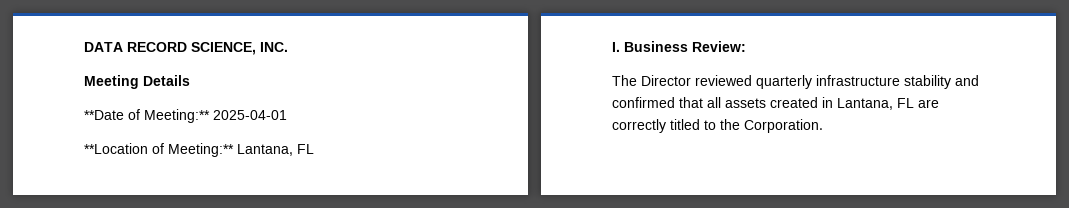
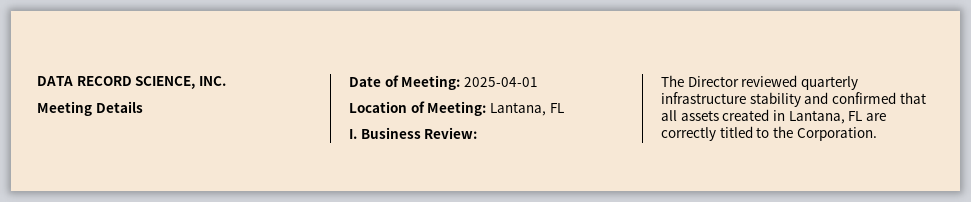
[84,109,287,123] [84,143,234,157] **Date of Meeting:** 2025-04-01 // **Location of Meeting:** -> [349,75,538,90] [349,101,487,116] Date of Meeting: 2025-04-01 // Location of Meeting:

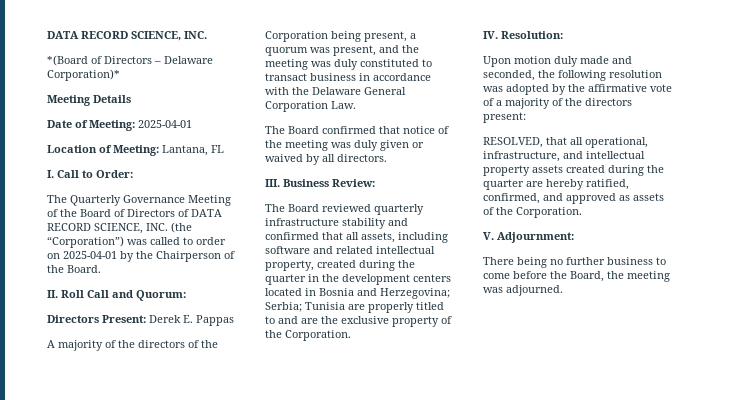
[37,76,226,89] DATA RECORD SCIENCE, INC. -> [47,31,207,41] [47,55,213,66] [47,69,120,81] DATA RECORD SCIENCE, INC. // *(Board of Directors – Delaware Corporation)*
(357, 134) none -> [57,170,133,178] [47,195,231,206] [47,209,222,217] [47,222,192,234] [47,236,226,248] [47,251,235,262] [47,265,101,273] [47,290,186,301] [47,315,234,326] [47,340,218,351] [265,31,416,42] [265,45,419,56] [265,59,432,70] [265,73,431,81] [265,87,406,95] [265,101,356,112] [265,126,449,134] [265,140,424,151] [265,154,387,165] [265,179,280,187] Call to Order: // The Quarterly Governance Meeting of the Board of Directors of DATA RECORD SCIENCE, INC. (the “Corporation”) was called to order on 2025-04-01 by the Chairperson of the Board. // II. Roll Call and Quorum: // Directors Present: Derek E. Pappas // A majority of the directors of the Corporation being present, a quorum was present, and the meeting was duly constituted to transact business in accordance with the Delaware General Corporation Law. // The Board confirmed that notice of the meeting was duly given or waived by all directors. // III.
[687,76,739,87] Director -> [288,204,319,212] Board
[680,109,886,124] [661,126,877,141] assets created in Lantana, FL are correctly titled to the Corporation. -> [361,232,448,243] [265,246,435,254] [265,260,415,271] [265,274,451,285] [265,288,450,299] [265,302,444,313] [265,316,452,327] [265,330,351,341] [483,31,563,39] [483,56,632,67] [483,70,662,81] [483,84,672,95] [483,98,632,109] [483,112,526,123] [483,137,648,148] [483,151,645,162] [483,165,664,176] [483,179,629,190] [483,193,664,204] [483,207,582,218] [483,232,574,243] [483,257,666,268] [483,271,670,282] [483,285,563,296] assets, including software and related intellectual property, created during the quarter in the development centers located in Bosnia and Herzegovina; Serbia; Tunisia are properly titled to and are the exclusive property of the Corporation. // IV. Resolution: // Upon motion duly made and seconded, the following resolution was adopted by the affirmative vote of a majority of the directors present: // RESOLVED, that all operational, infrastructure, and intellectual property assets created during the quarter are hereby ratified, confirmed, and approved as assets of the Corporation. // V. Adjournment: // There being no further business to come before the Board, the meeting was adjourned.

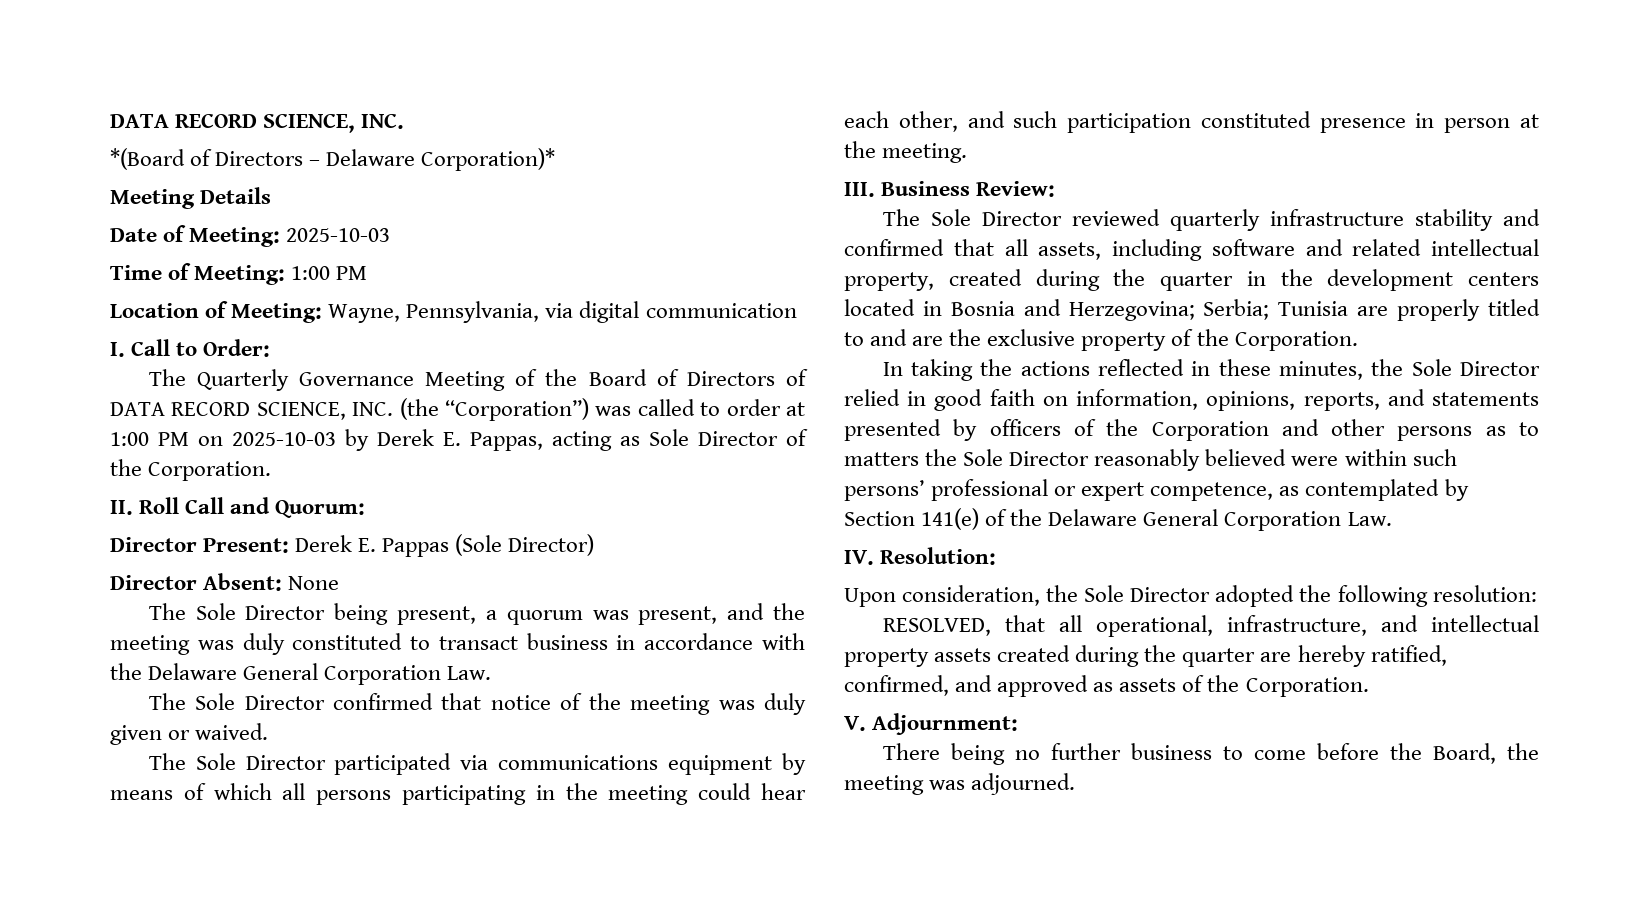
[138,120,192,128] [47,145,224,156] 2025-04-01 // Location of Meeting: Lantana, FL -> [286,228,391,242] [110,263,368,285] [110,301,797,323] 2025-10-03 // Time of Meeting: 1:00 PM // Location of Meeting: Wayne, Pennsylvania, via digital communication
[47,251,235,262] [47,265,101,273] on 2025-04-01 by the Chairperson of the Board. -> [785,402,805,416] [110,429,808,451] [110,459,272,481] at 1:00 PM on 2025-10-03 by Derek E. Pappas, acting as Sole Director of the Corporation.
[47,315,99,323] Directors -> [110,537,197,552] Director
[47,340,218,351] [265,31,328,42] // A majority of the directors of the Corporation -> [455,534,595,556] [110,573,340,591] [148,603,326,620] (Sole Director) // Director Absent: None // The Sole Director
[288,126,319,134] Board -> [195,693,325,710] Sole Director
[265,154,387,165] waived by all directors. -> [195,723,269,740] [148,753,806,775] [110,783,806,805] [844,111,1539,133] [844,141,968,163] waived. // The Sole Director participated via communications equipment by means of which all persons participating in the meeting could hear each other, and such participation constituted presence in person at the meeting.
[288,204,319,212] Board -> [930,209,1062,226] Sole Director
[483,31,563,39] [483,56,632,67] [483,70,662,81] [483,84,672,95] [483,98,632,109] [483,112,526,123] IV. Resolution: // Upon motion duly made and seconded, the following resolution was adopted by the affirmative vote of a majority of the directors present: -> [882,359,1540,381] [844,389,1539,411] [844,419,1539,441] [844,449,1457,471] [844,479,1469,501] [844,508,1392,531] [844,547,997,565] [844,585,1537,607] In taking the actions reflected in these minutes, the Sole Director relied in good faith on information, opinions, reports, and statements presented by officers of the Corporation and other persons as to matters the Sole Director reasonably believed were within such persons’ professional or expert competence, as contemplated by Section 141(e) of the Delaware General Corporation Law. // IV. Resolution: // Upon consideration, the Sole Director adopted the following resolution:

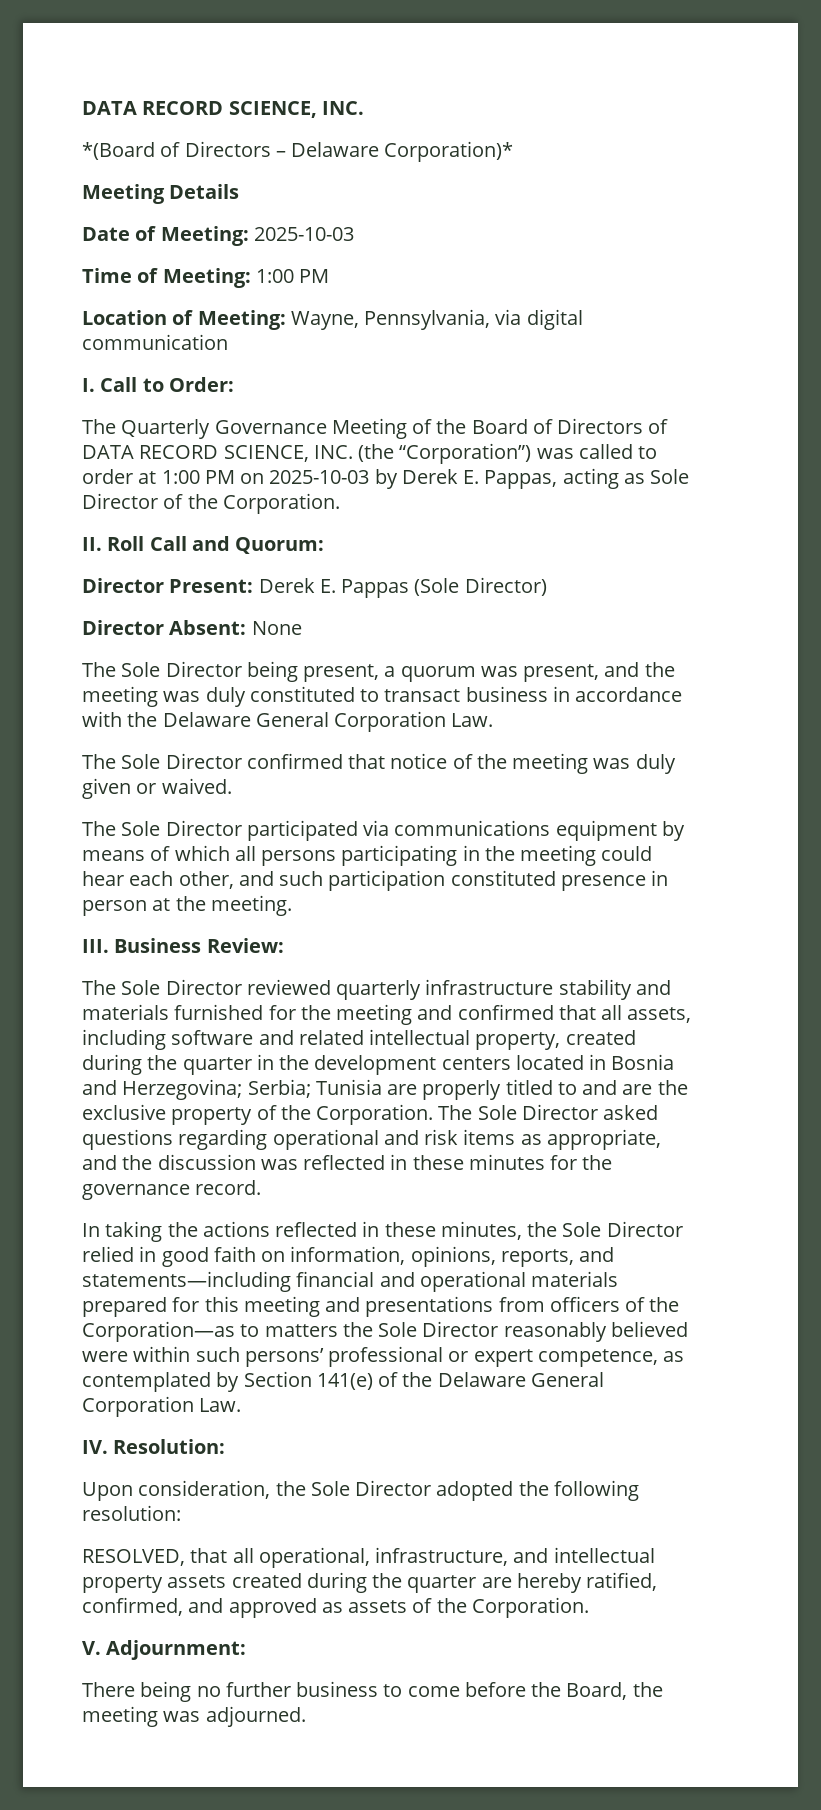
(1540, 217) none -> [82,1004,453,1025] materials furnished for the meeting and
(1358, 341) none -> [438,1104,659,1120] [82,1129,661,1150] [82,1154,613,1170] [82,1180,262,1200] The Sole Director asked questions regarding operational and risk items as appropriate, and the discussion was reflected in these minutes for the governance record.
[1432,392,1539,406] [844,419,1506,441] statements presented by officers of the Corporation and other persons as -> [82,1271,619,1292] [82,1296,680,1317] [82,1321,235,1342] statements—including financial and operational materials prepared for this meeting and presentations from officers of the Corporation—as

